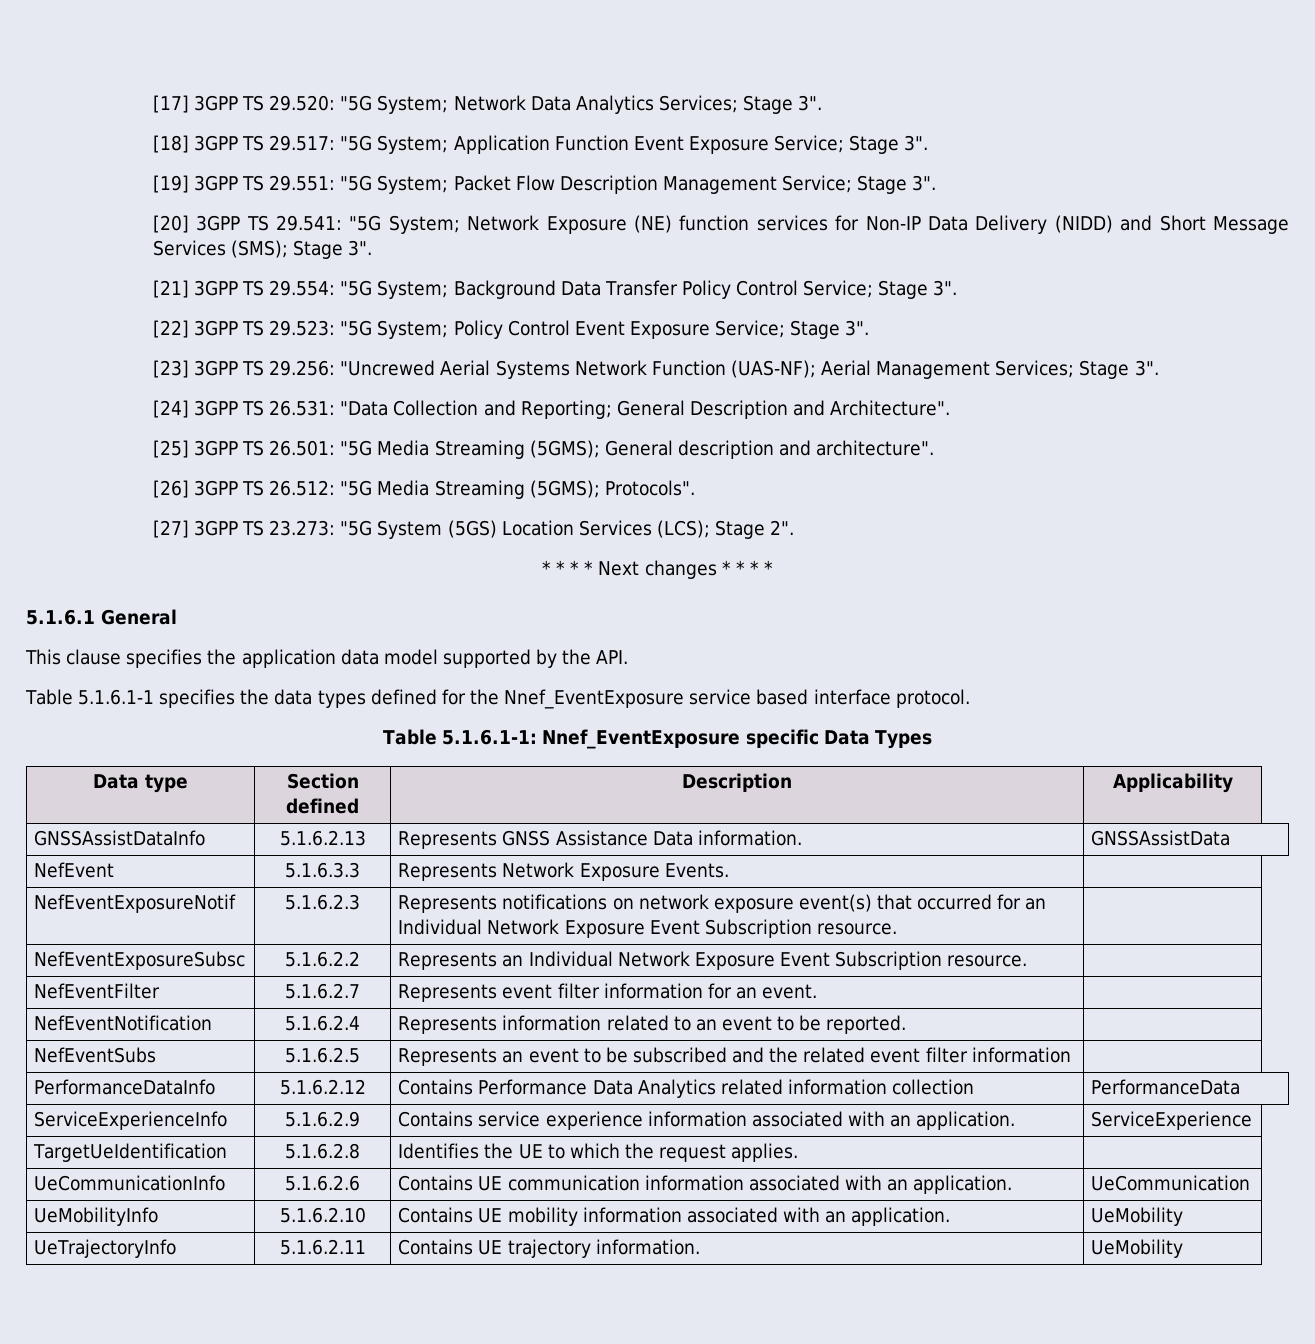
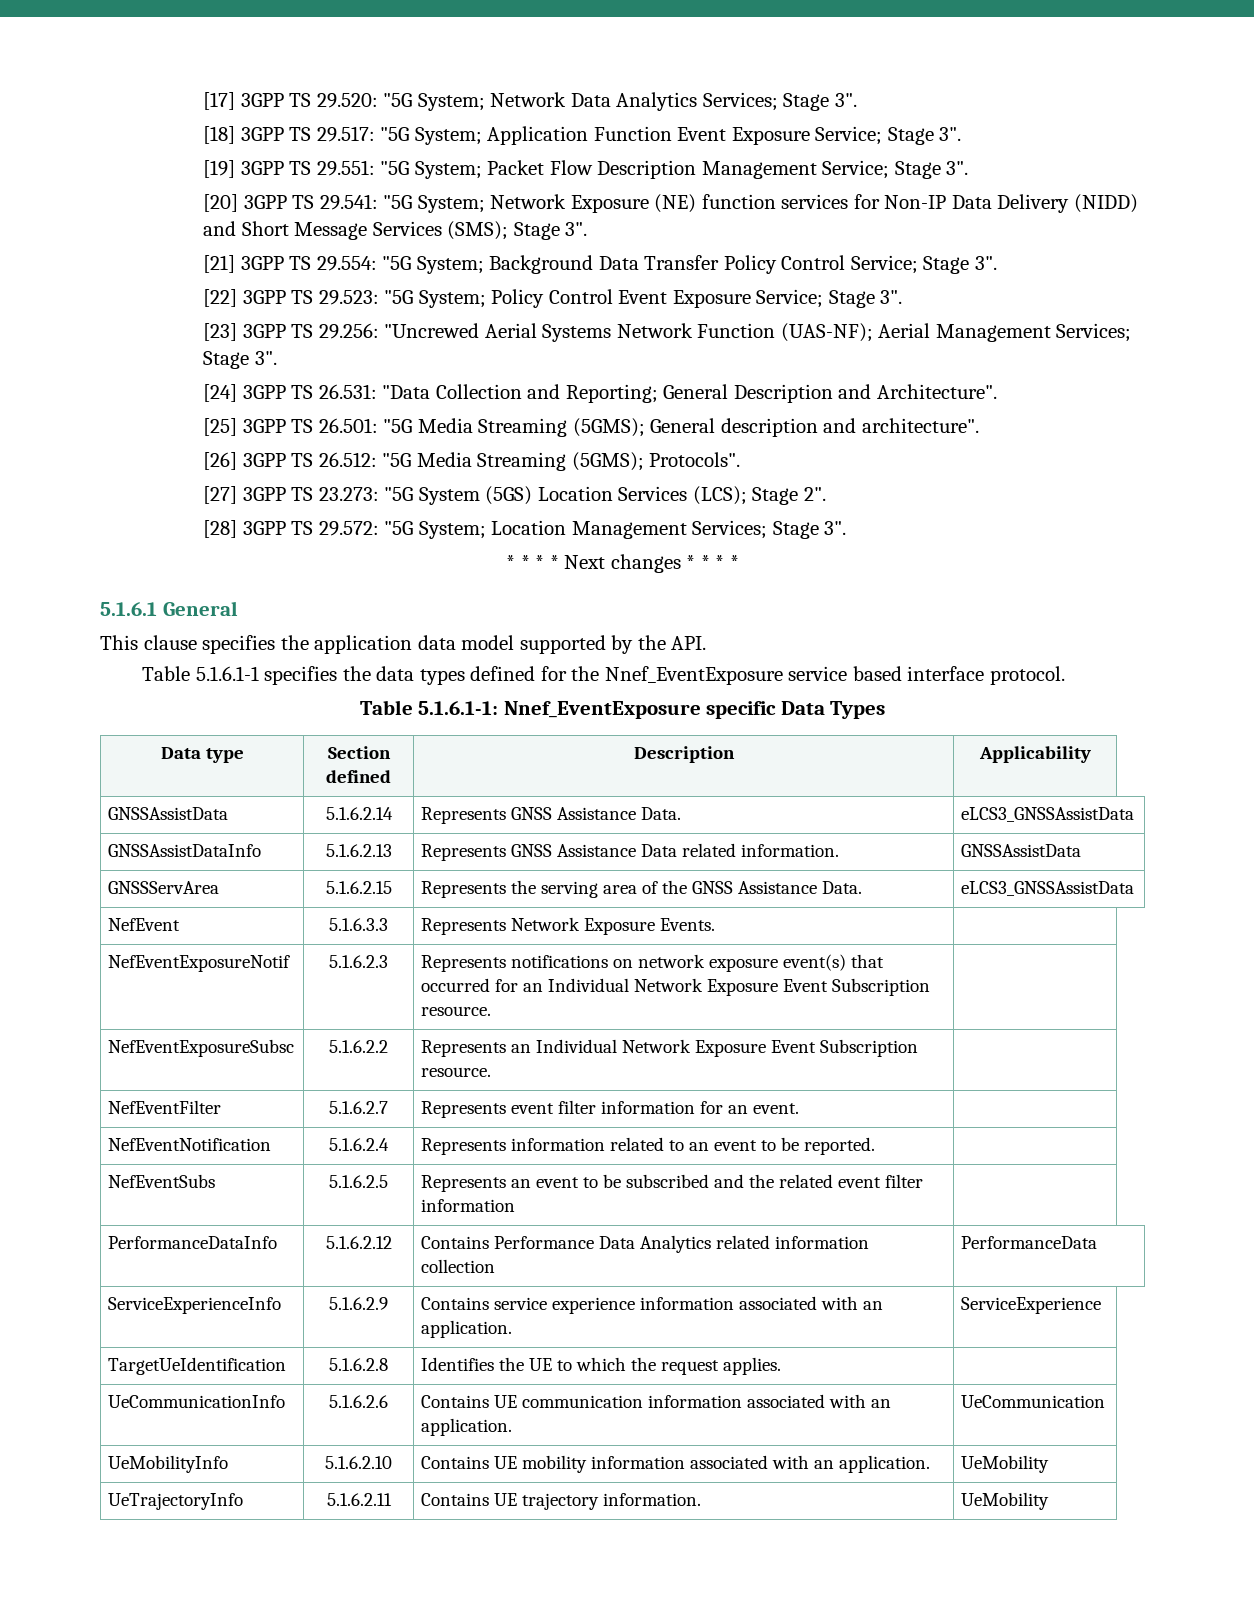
(795, 527) none -> [202,520,847,539] // [28] 3GPP TS 29.572: "5G System; Location Management Services; Stage 3".
(1233, 783) none -> [108,807,229,820] [325,807,393,820] [421,807,682,824] [961,807,1135,822] // GNSSAssistData | 5.1.6.2.14 | Represents GNSS Assistance Data. | eLCS3_GNSSAssistData
(693, 838) none -> [682,843,737,857] related
(1231, 838) none -> [108,881,220,894] [325,881,392,894] [421,880,863,898] [961,881,1135,896] // GNSSServArea | 5.1.6.2.15 | Represents the serving area of the GNSS Assistance Data. | eLCS3_GNSSAssistData

